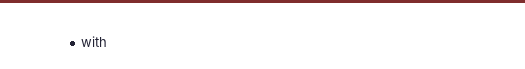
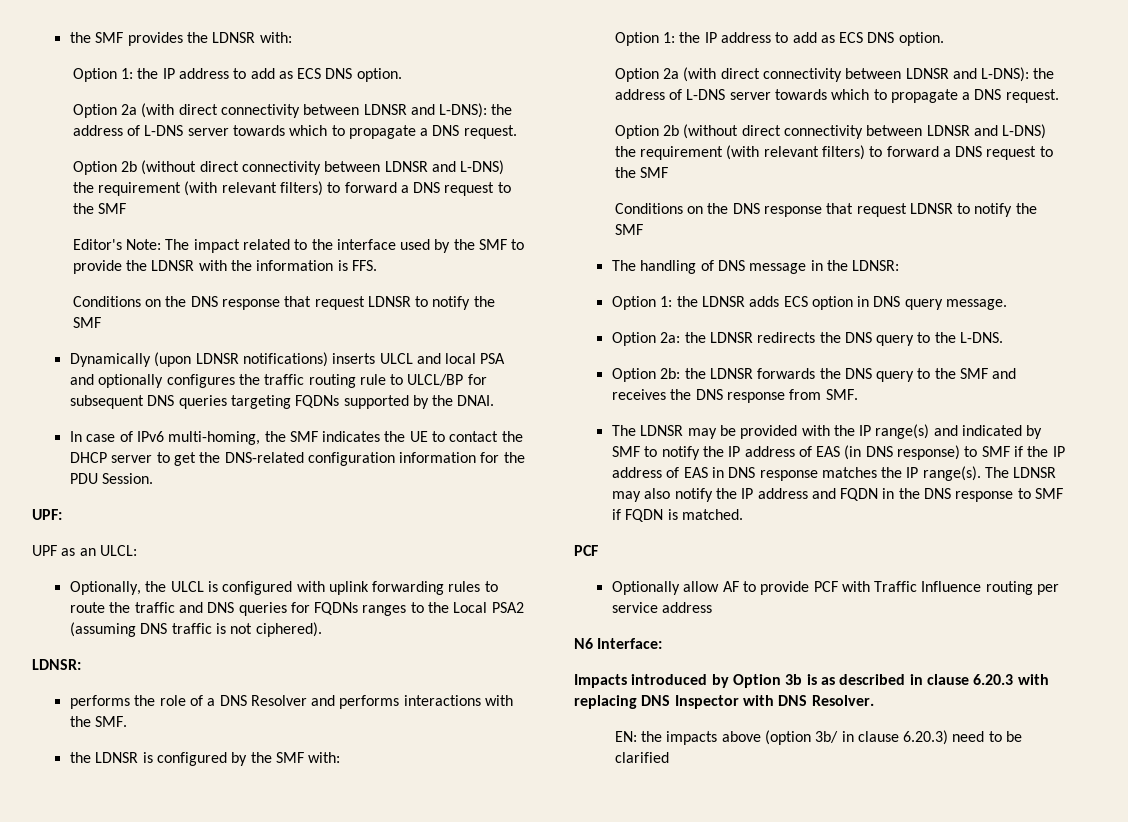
[81,36,108,47] with -> [69,32,292,46] [72,68,402,82] [72,103,513,118] [72,125,517,139] [72,160,505,175] [72,181,511,196] [72,203,126,214] [72,239,525,253] [72,260,377,274] [72,296,495,310] [72,317,101,328] [69,352,506,367] [69,374,487,388] [69,395,495,409] [69,431,523,445] [69,452,525,466] [69,473,154,484] [32,509,62,520] [32,545,137,556] [69,581,498,595] [69,602,524,616] [69,622,322,637] [32,659,81,670] [69,695,514,709] [69,716,128,727] [69,752,341,766] [614,32,944,46] [614,67,1055,82] [614,89,1059,103] [614,124,1047,139] [614,145,1053,160] [614,167,668,178] [614,203,1037,217] [614,224,643,235] [611,260,900,274] [611,296,1008,310] [611,332,1004,346] [611,368,1017,382] [611,389,858,403] [611,424,1043,439] [611,445,1065,460] [611,466,1057,481] [611,488,1064,502] [611,509,743,522] [574,545,598,556] [611,581,1060,595] [611,602,713,613] [574,638,663,649] [574,674,1049,688] [574,695,874,709] [614,730,1023,745] [614,752,669,763] the SMF provides the LDNSR with: // Option 1: the IP address to add as ECS DNS option. // Option 2a (with direct connectivity between LDNSR and L-DNS): the address of L-DNS server towards which to propagate a DNS request. // Option 2b (without direct connectivity between LDNSR and L-DNS) the requirement (with relevant filters) to forward a DNS request to the SMF // Editor's Note: The impact related to the interface used by the SMF to provide the LDNSR with the information is FFS. // Conditions on the DNS response that request LDNSR to notify the SMF // Dynamically (upon LDNSR notifications) inserts ULCL and local PSA and optionally configures the traffic routing rule to ULCL/BP for subsequent DNS queries targeting FQDNs supported by the DNAI. // In case of IPv6 multi-homing, the SMF indicates the UE to contact the DHCP server to get the DNS-related configuration information for the PDU Session. // UPF: // UPF as an ULCL: // Optionally, the ULCL is configured with uplink forwarding rules to route the traffic and DNS queries for FQDNs ranges to the Local PSA2 (assuming DNS traffic is not ciphered). // LDNSR: // performs the role of a DNS Resolver and performs interactions with the SMF. // the LDNSR is configured by the SMF with: // Option 1: the IP address to add as ECS DNS option. // Option 2a (with direct connectivity between LDNSR and L-DNS): the address of L-DNS server towards which to propagate a DNS request. // Option 2b (without direct connectivity between LDNSR and L-DNS) the requirement (with relevant filters) to forward a DNS request to the SMF // Conditions on the DNS response that request LDNSR to notify the SMF // The handling of DNS message in the LDNSR: // Option 1: the LDNSR adds ECS option in DNS query message. // Option 2a: the LDNSR redirects the DNS query to the L-DNS. // Option 2b: the LDNSR forwards the DNS query to the SMF and receives the DNS response from SMF. // The LDNSR may be provided with the IP range(s) and indicated by SMF to notify the IP address of EAS (in DNS response) to SMF if the IP address of EAS in DNS response matches the IP range(s). The LDNSR may also notify the IP address and FQDN in the DNS response to SMF if FQDN is matched. // PCF // Optionally allow AF to provide PCF with Traffic Influence routing per service address // N6 Interface: // Impacts introduced by Option 3b is as described in clause 6.20.3 with replacing DNS Inspector with DNS Resolver. // EN: the impacts above (option 3b/ in clause 6.20.3) need to be clarified

